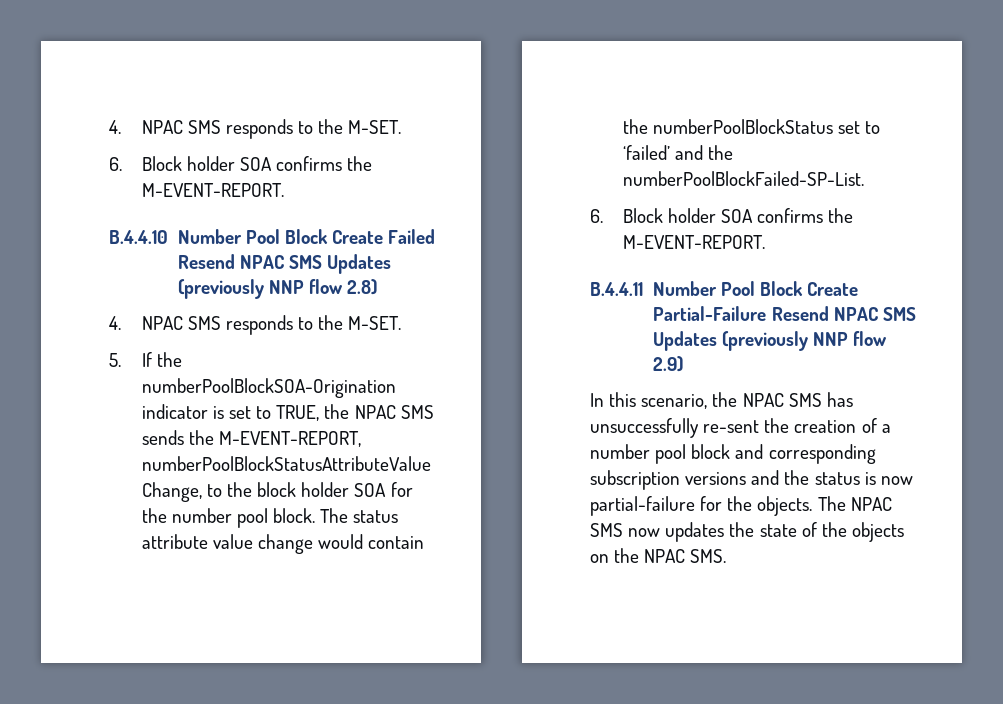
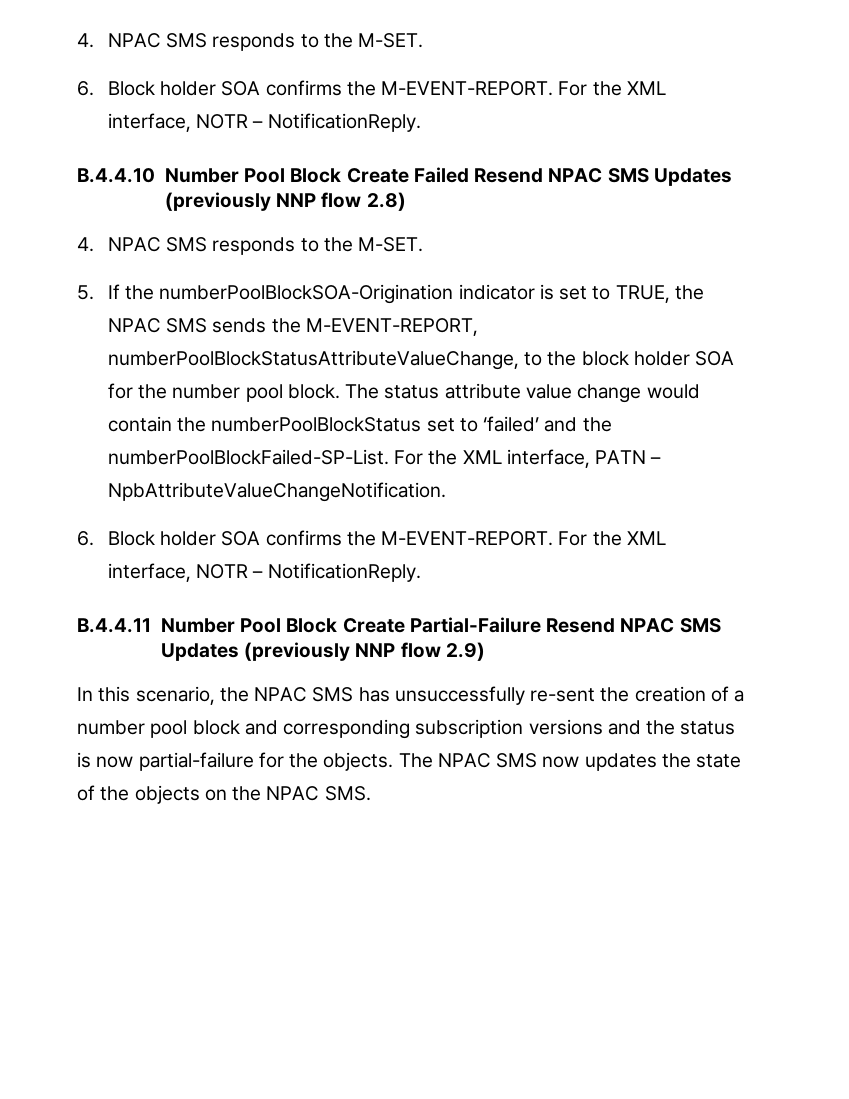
(284, 190) none -> [558,81,667,96] [107,113,421,132] For the XML interface, NOTR – NotificationReply.
[590,208,854,223] [622,235,765,249] // 6. Block holder SOA confirms the M-EVENT-REPORT. -> [394,449,662,468] [107,482,446,502] [77,530,667,546] [107,563,421,582] For the XML interface, PATN – NpbAttributeValueChangeNotification. // 6. Block holder SOA confirms the M-EVENT-REPORT. For the XML interface, NOTR – NotificationReply.

